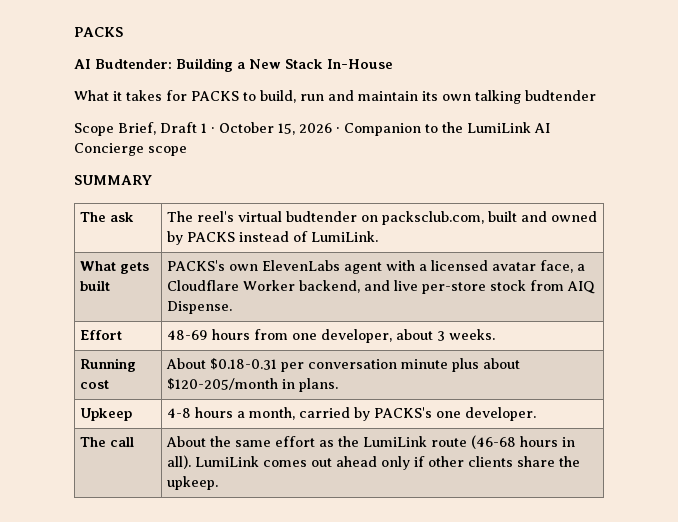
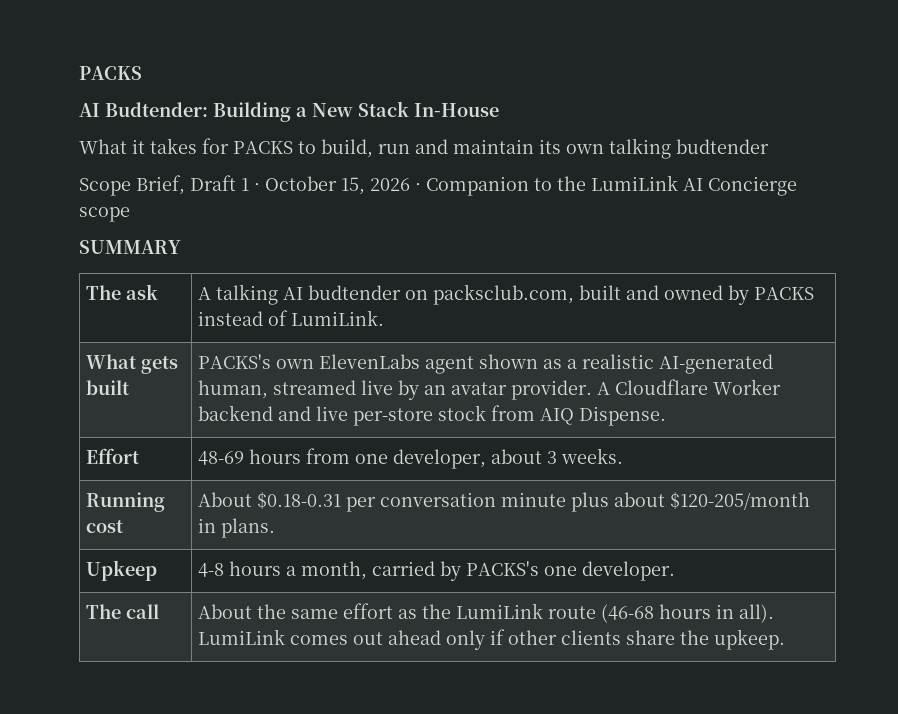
[167,211,283,222] The reel's virtual -> [198,284,304,305] A talking AI
[386,260,586,273] with a licensed avatar face, a -> [479,354,774,374] [198,380,611,400] shown as a realistic AI-generated human, streamed live by an avatar provider. A
[299,280,361,293] backend, -> [198,405,274,421] backend

